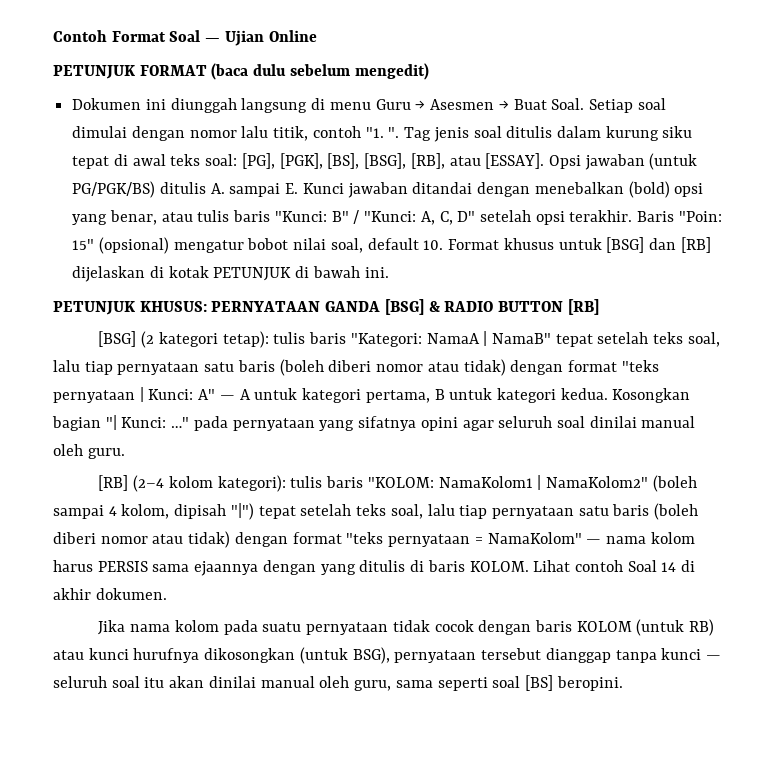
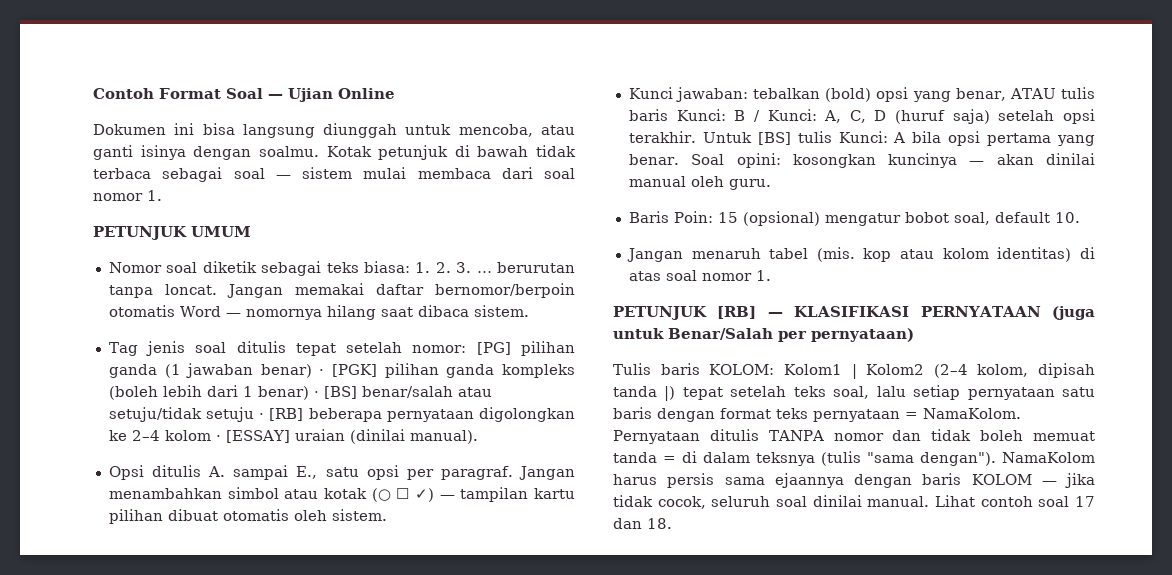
[53,63,429,80] [72,98,666,113] [72,126,693,142] [72,153,698,170] [72,181,624,198] PETUNJUK FORMAT (baca dulu sebelum mengedit) // Dokumen ini diunggah langsung di menu Guru → Asesmen → Buat Soal. Setiap soal dimulai dengan nomor lalu titik, contoh "1. ". Tag jenis soal ditulis dalam kurung siku tepat di awal teks soal: [PG], [PGK], [BS], [BSG], [RB], atau [ESSAY]. Opsi jawaban (untuk PG/PGK/BS) ditulis A. sampai E. Kunci jawaban ditandai dengan menebalkan -> [93,123,575,138] [93,145,576,160] [93,167,575,182] [93,190,162,201] [93,226,251,240] [108,261,575,276] [108,283,575,298] [108,305,529,320] [108,341,575,356] [108,363,575,378] [108,385,492,400] [108,407,575,422] [108,429,478,444] [108,465,575,480] [108,487,575,502] [108,509,387,524] [628,87,821,102] Dokumen ini bisa langsung diunggah untuk mencoba, atau ganti isinya dengan soalmu. Kotak petunjuk di bawah tidak terbaca sebagai soal — sistem mulai membaca dari soal nomor 1. // PETUNJUK UMUM // Nomor soal diketik sebagai teks biasa: 1. 2. 3. … berurutan tanpa loncat. Jangan memakai daftar bernomor/berpoin otomatis Word — nomornya hilang saat dibaca sistem. // Tag jenis soal ditulis tepat setelah nomor: [PG] pilihan ganda (1 jawaban benar) · [PGK] pilihan ganda kompleks (boleh lebih dari 1 benar) · [BS] benar/salah atau setuju/tidak setuju · [RB] beberapa pernyataan digolongkan ke 2–4 kolom · [ESSAY] uraian (dinilai manual). // Opsi ditulis A. sampai E., satu opsi per paragraf. Jangan menambahkan simbol atau kotak (○ ☐ ✓) — tampilan kartu pilihan dibuat otomatis oleh sistem. // Kunci jawaban: tebalkan
[161,210,722,225] [72,239,95,250] atau tulis baris "Kunci: B" / "Kunci: A, C, D" setelah opsi terakhir. Baris "Poin: 15" -> [1009,87,1095,99] [628,109,1095,124] [628,131,1095,146] [628,153,1095,168] [628,176,771,190] [628,211,738,223] ATAU tulis baris Kunci: B / Kunci: A, C, D (huruf saja) setelah opsi terakhir. Untuk [BS] tulis Kunci: A bila opsi pertama yang benar. Soal opini: kosongkan kuncinya — akan dinilai manual oleh guru. // Baris Poin: 15
[293,238,327,250] nilai -> (949, 217) none
[448,237,711,253] [72,266,389,282] [53,299,599,315] [98,331,720,348] [53,359,659,376] [53,387,691,403] [52,415,696,431] [53,444,125,459] [98,475,697,492] [53,503,699,520] [53,531,695,548] [53,560,696,576] [53,588,167,600] [98,619,715,636] [53,647,721,664] [53,675,623,691] Format khusus untuk [BSG] dan [RB] dijelaskan di kotak PETUNJUK di bawah ini. // PETUNJUK KHUSUS: PERNYATAAN GANDA [BSG] & RADIO BUTTON [RB] // [BSG] (2 kategori tetap): tulis baris "Kategori: NamaA | NamaB" tepat setelah teks soal, lalu tiap pernyataan satu baris (boleh diberi nomor atau tidak) dengan format "teks pernyataan | Kunci: A" — A untuk kategori pertama, B untuk kategori kedua. Kosongkan bagian "| Kunci: …" pada pernyataan yang sifatnya opini agar seluruh soal dinilai manual oleh guru. // [RB] (2–4 kolom kategori): tulis baris "KOLOM: NamaKolom1 | NamaKolom2" (boleh sampai 4 kolom, dipisah "|") tepat setelah teks soal, lalu tiap pernyataan satu baris (boleh diberi nomor atau tidak) dengan format "teks pernyataan = NamaKolom" — nama kolom harus PERSIS sama ejaannya dengan yang ditulis di baris KOLOM. Lihat contoh Soal 14 di akhir dokumen. // Jika nama kolom pada suatu pernyataan tidak cocok dengan baris KOLOM (untuk RB) atau kunci hurufnya dikosongkan (untuk BSG), pernyataan tersebut dianggap tanpa kunci — seluruh soal itu akan dinilai manual oleh guru, sama seperti soal [BS] beropini. -> [626,247,1095,262] [628,270,771,281] [613,306,1095,320] [613,328,914,342] [613,363,1095,379] [613,385,1095,401] [613,407,1021,422] [613,429,1095,444] [613,451,1095,466] [613,473,1095,488] [613,495,1095,509] [613,518,672,529] // Jangan menaruh tabel (mis. kop atau kolom identitas) di atas soal nomor 1. // PETUNJUK [RB] — KLASIFIKASI PERNYATAAN (juga untuk Benar/Salah per pernyataan) // Tulis baris KOLOM: Kolom1 | Kolom2 (2–4 kolom, dipisah tanda |) tepat setelah teks soal, lalu setiap pernyataan satu baris dengan format teks pernyataan = NamaKolom. Pernyataan ditulis TANPA nomor dan tidak boleh memuat tanda = di dalam teksnya (tulis "sama dengan"). NamaKolom harus persis sama ejaannya dengan baris KOLOM — jika tidak cocok, seluruh soal dinilai manual. Lihat contoh soal 17 dan 18.

